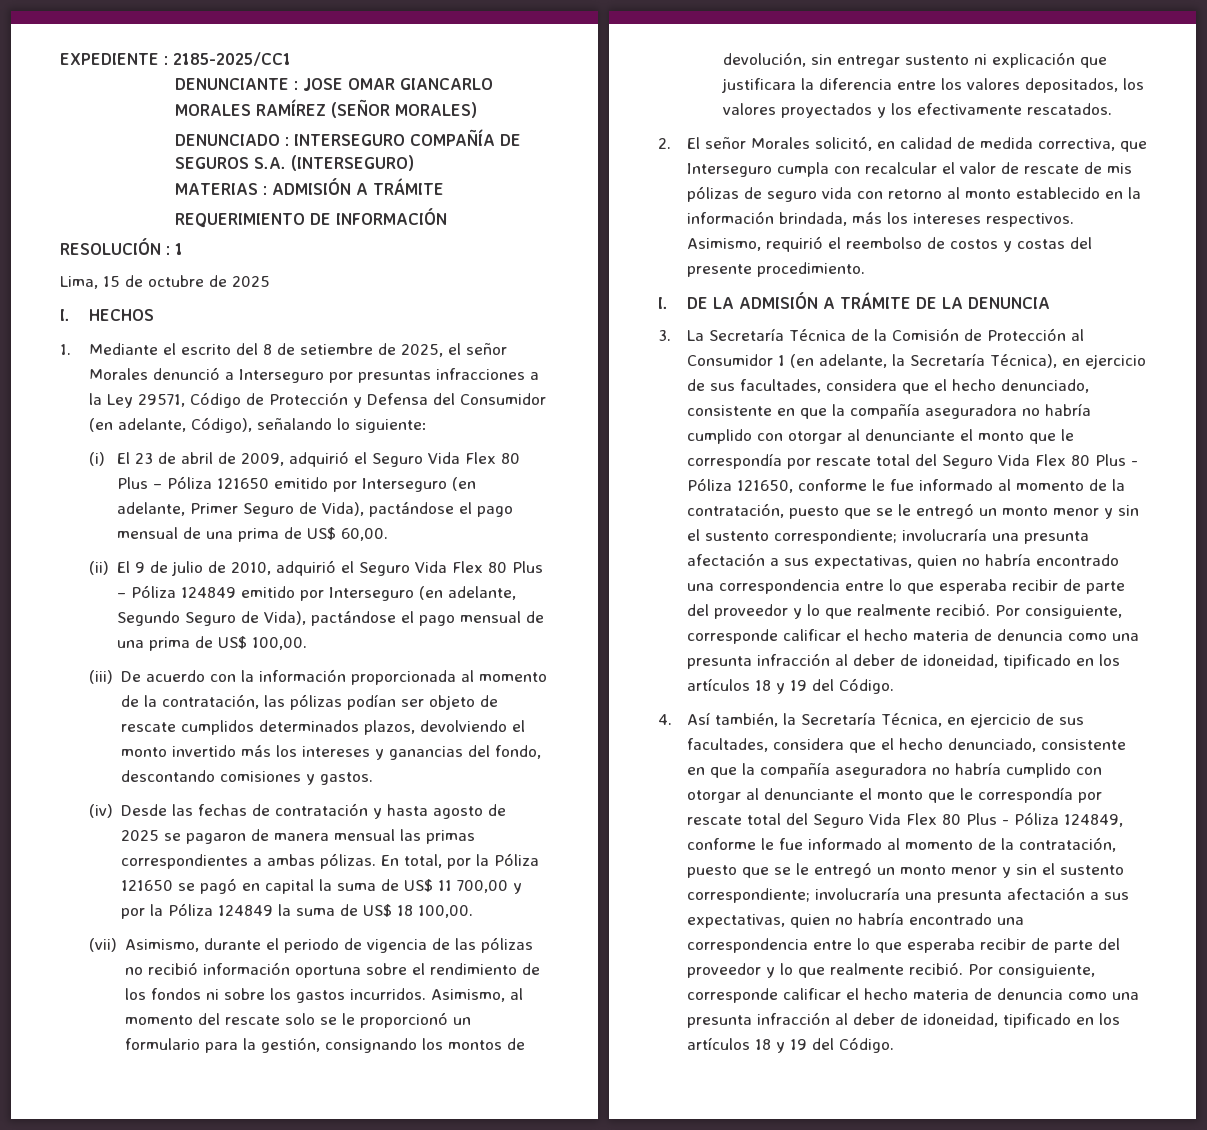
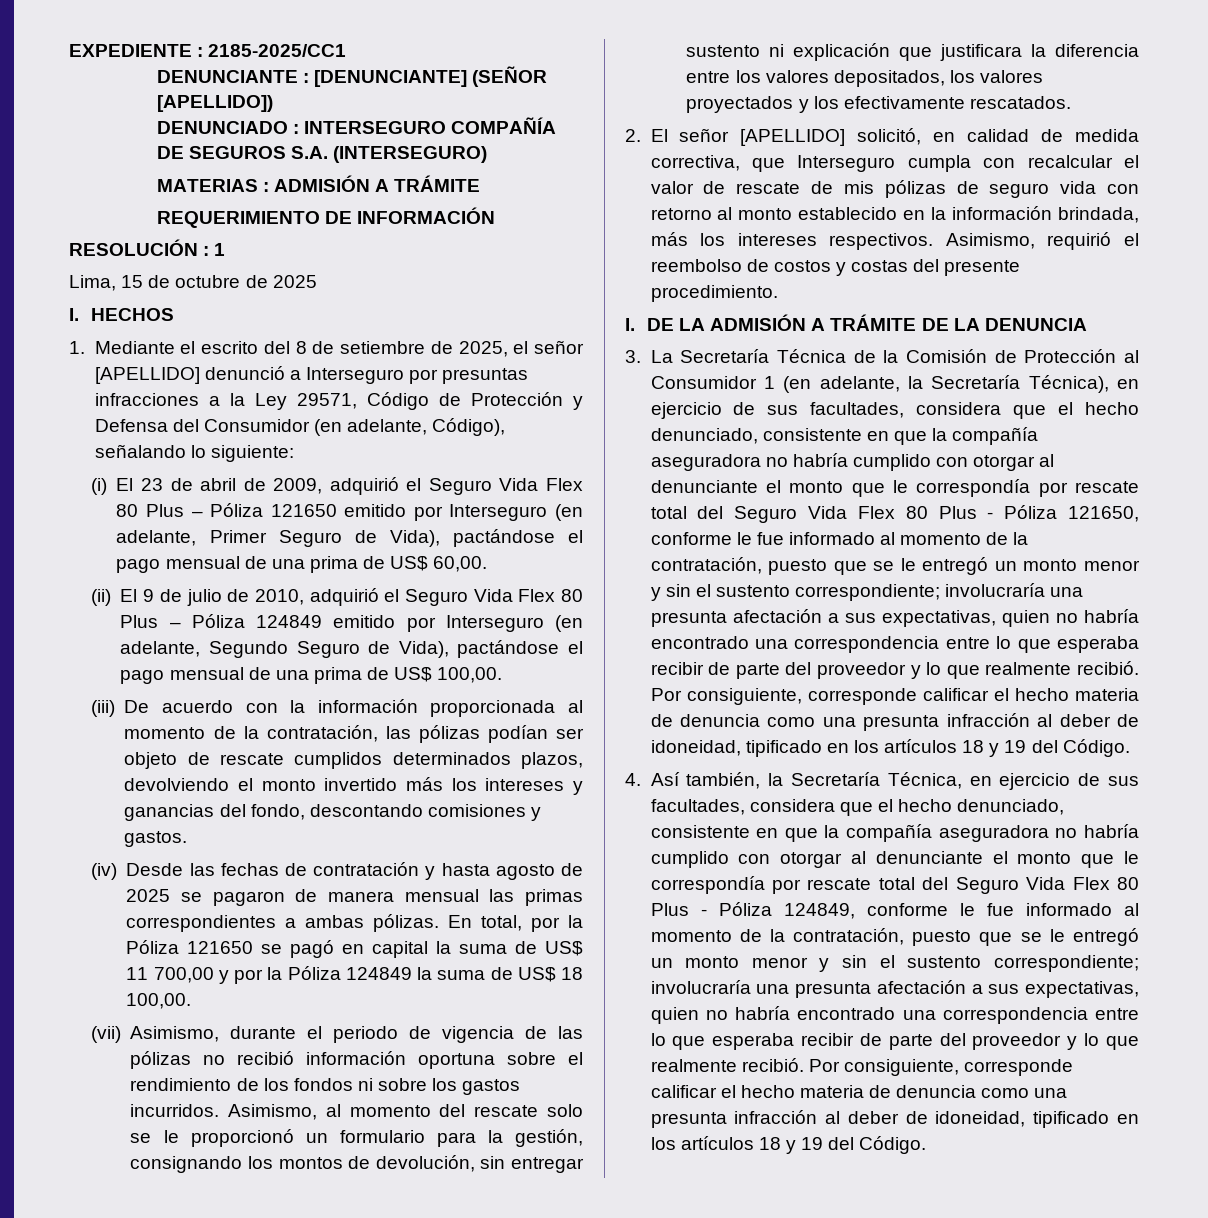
[302,78,493,91] [174,99,477,118] JOSE OMAR GIANCARLO MORALES RAMÍREZ (SEÑOR MORALES) -> [314,66,548,87] [156,95,273,112] [DENUNCIANTE] (SEÑOR [APELLIDO])
[88,368,148,380] Morales -> [94,367,200,384] [APELLIDO]
[750,137,810,149] Morales -> [740,129,846,146] [APELLIDO]

